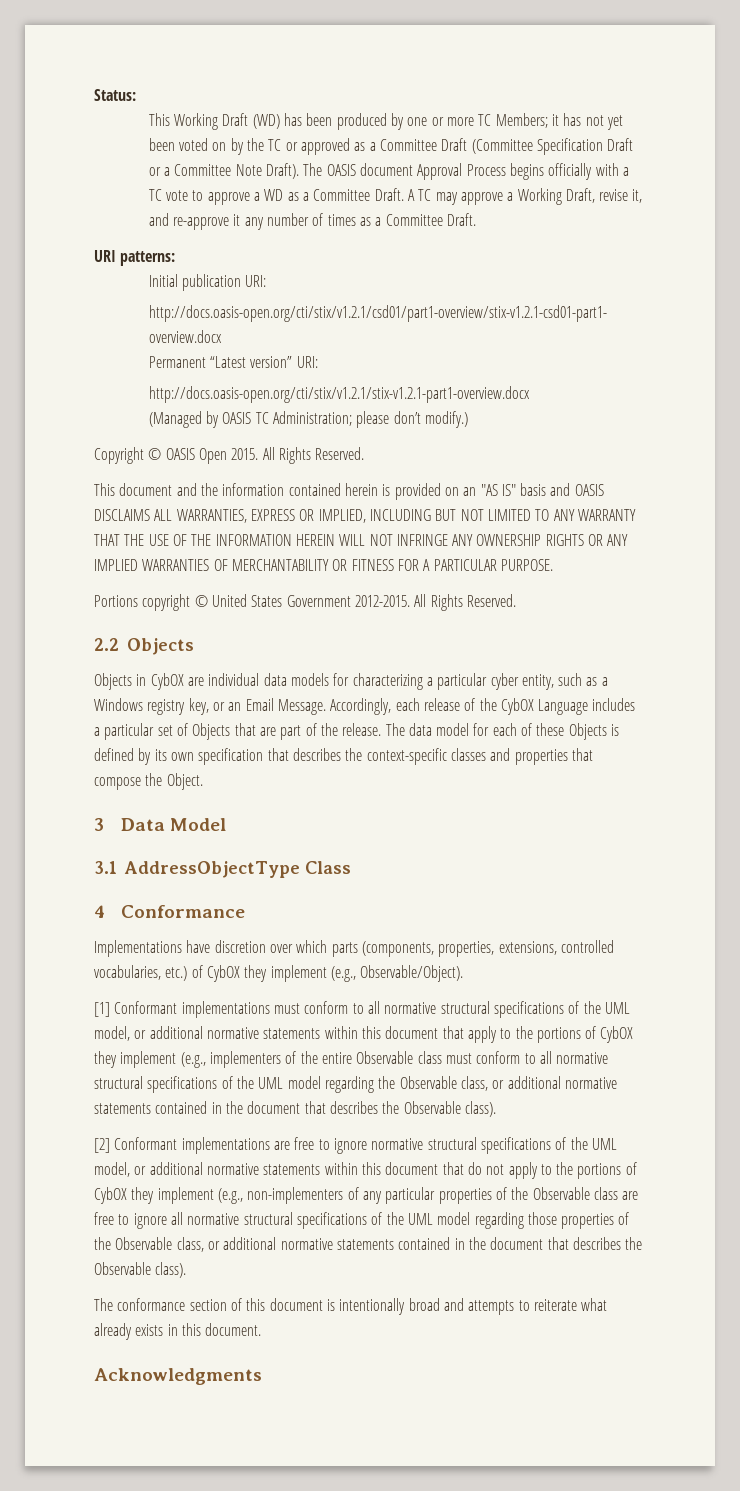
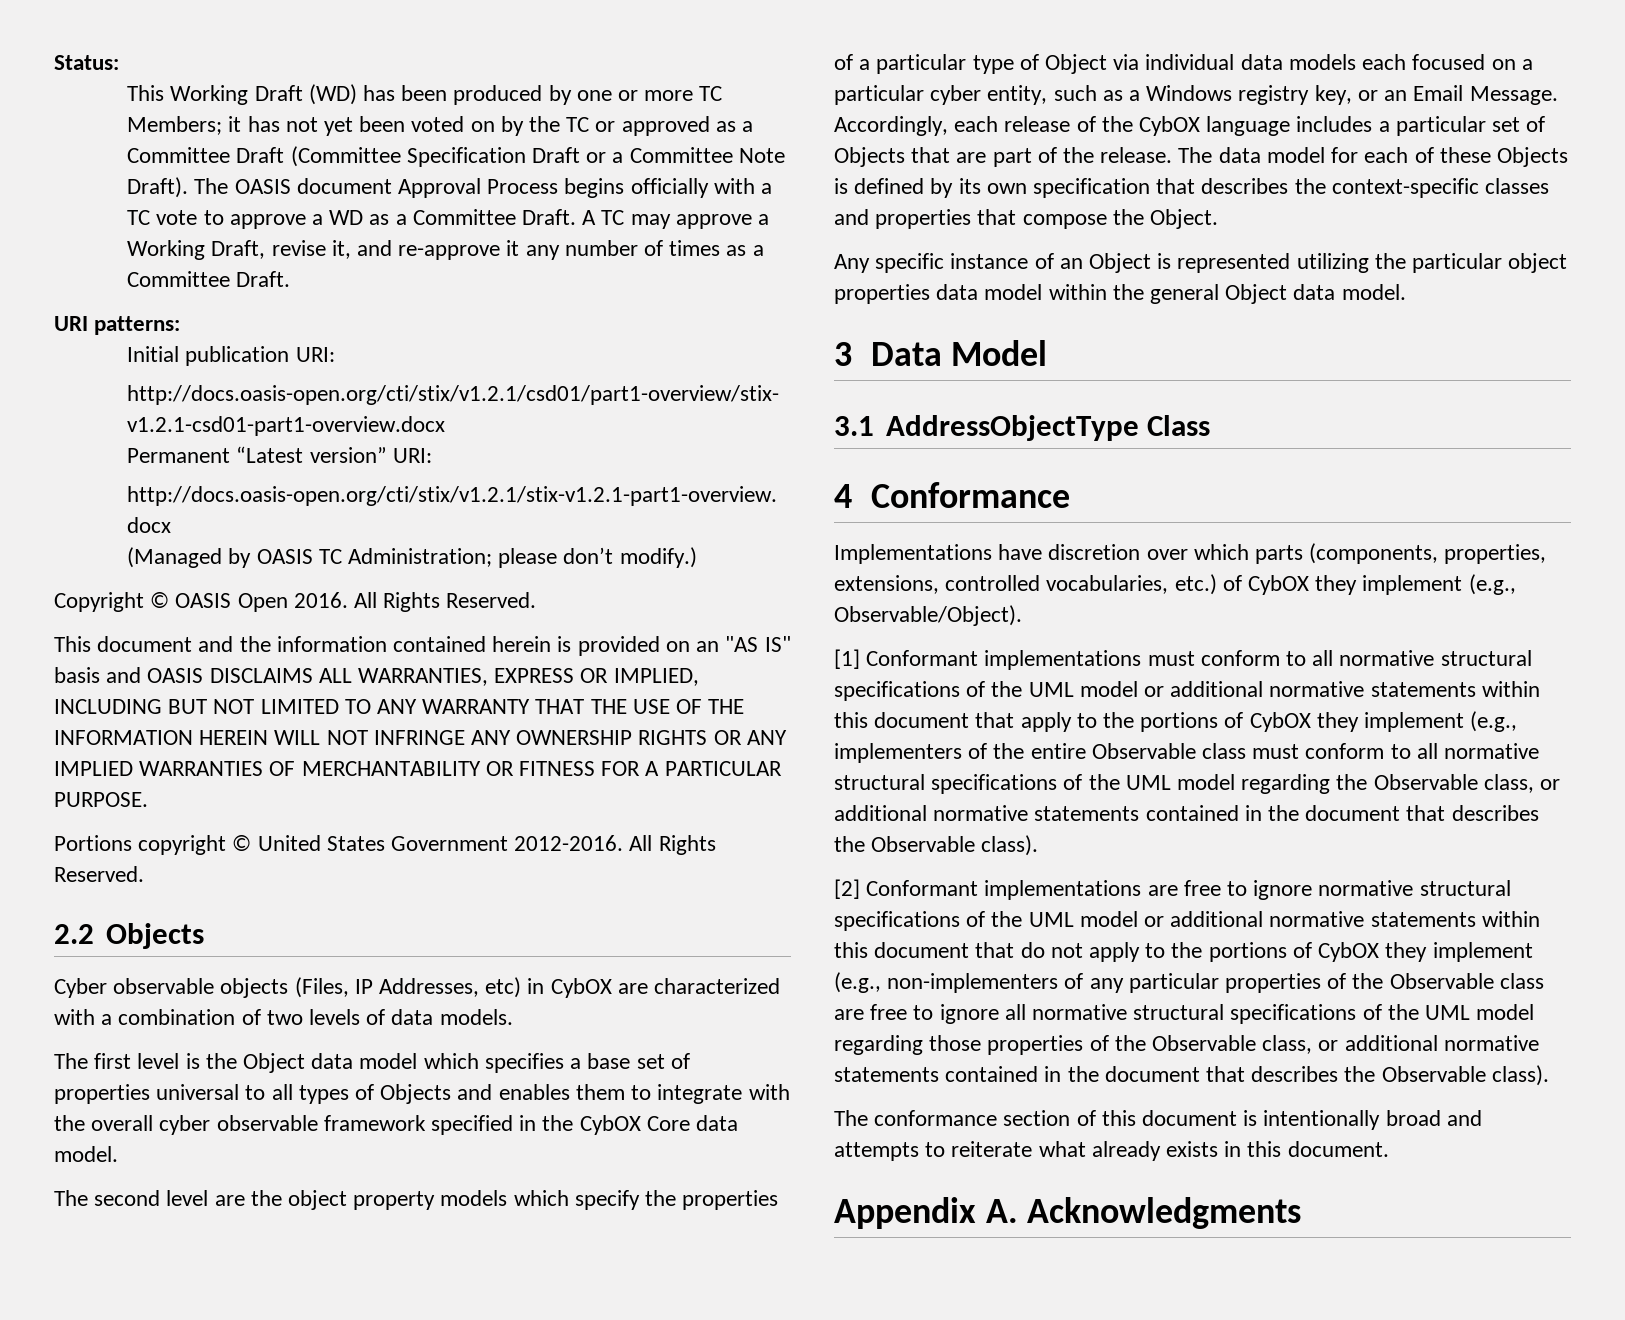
[231,448,259,460] 2015. -> [293,592,348,608] 2016.
[354,595,410,607] 2012-2015. -> [514,835,624,851] 2012-2016.
[94,673,423,690] Objects in CybOX are individual data models for characterizing -> [54,977,781,998] [54,1009,513,1025] [54,1053,690,1073] [54,1084,790,1104] [54,1115,739,1135] [54,1146,118,1162] [54,1190,779,1210] [834,54,1516,74] Cyber observable objects (Files, IP Addresses, etc) in CybOX are characterized with a combination of two levels of data models. // The first level is the Object data model which specifies a base set of properties universal to all types of Objects and enables them to integrate with the overall cyber observable framework specified in the CybOX Core data model. // The second level are the object property models which specify the properties of a particular type of Object via individual data models each focused on
[538,699,589,715] Language -> [1206,116,1291,136] language
(203, 781) none -> [834,253,1568,273] [834,284,1406,304] // Any specific instance of an Object is represented utilizing the particular object properties data model within the general Object data model.
[94,1026,130,1041] model, -> [1079,681,1138,697] model
[94,1162,130,1177] model, -> [1079,911,1138,927] model
(262, 1329) none -> [834,1197,1018,1229] Appendix A.

